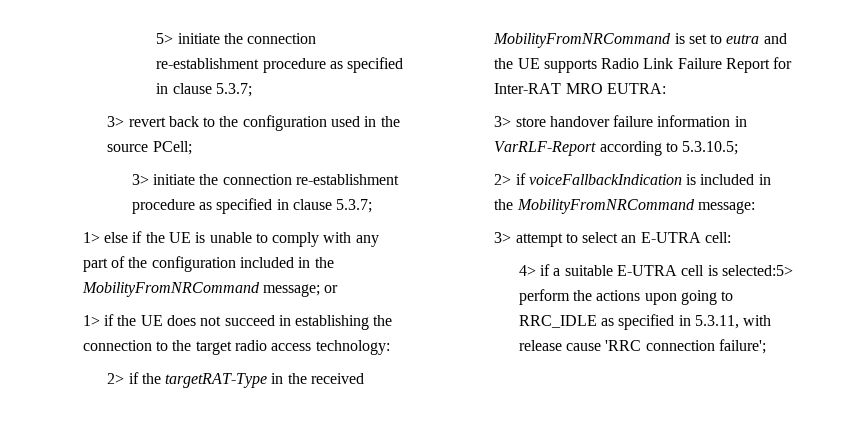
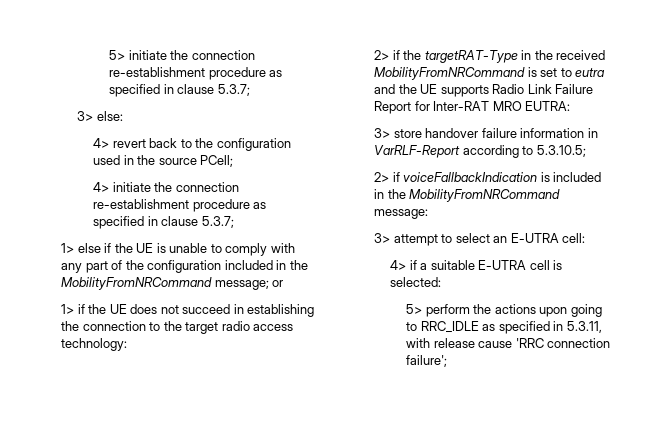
(125, 121) none -> [96,111,123,121] [93,138,110,148] else: // 4>
[131,174,149,185] 3> -> [93,182,110,192] 4>
[722,265,794,276] selected:5> -> [390,277,442,287] [406,304,423,314] selected: // 5>

